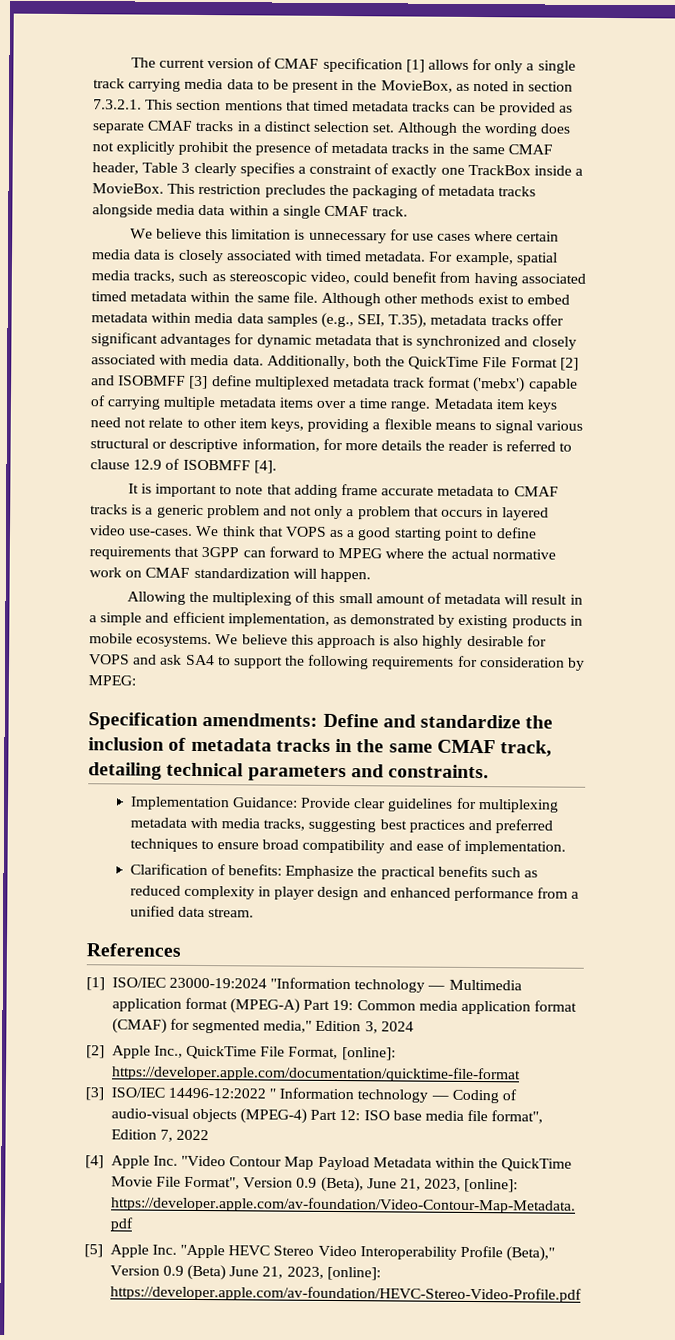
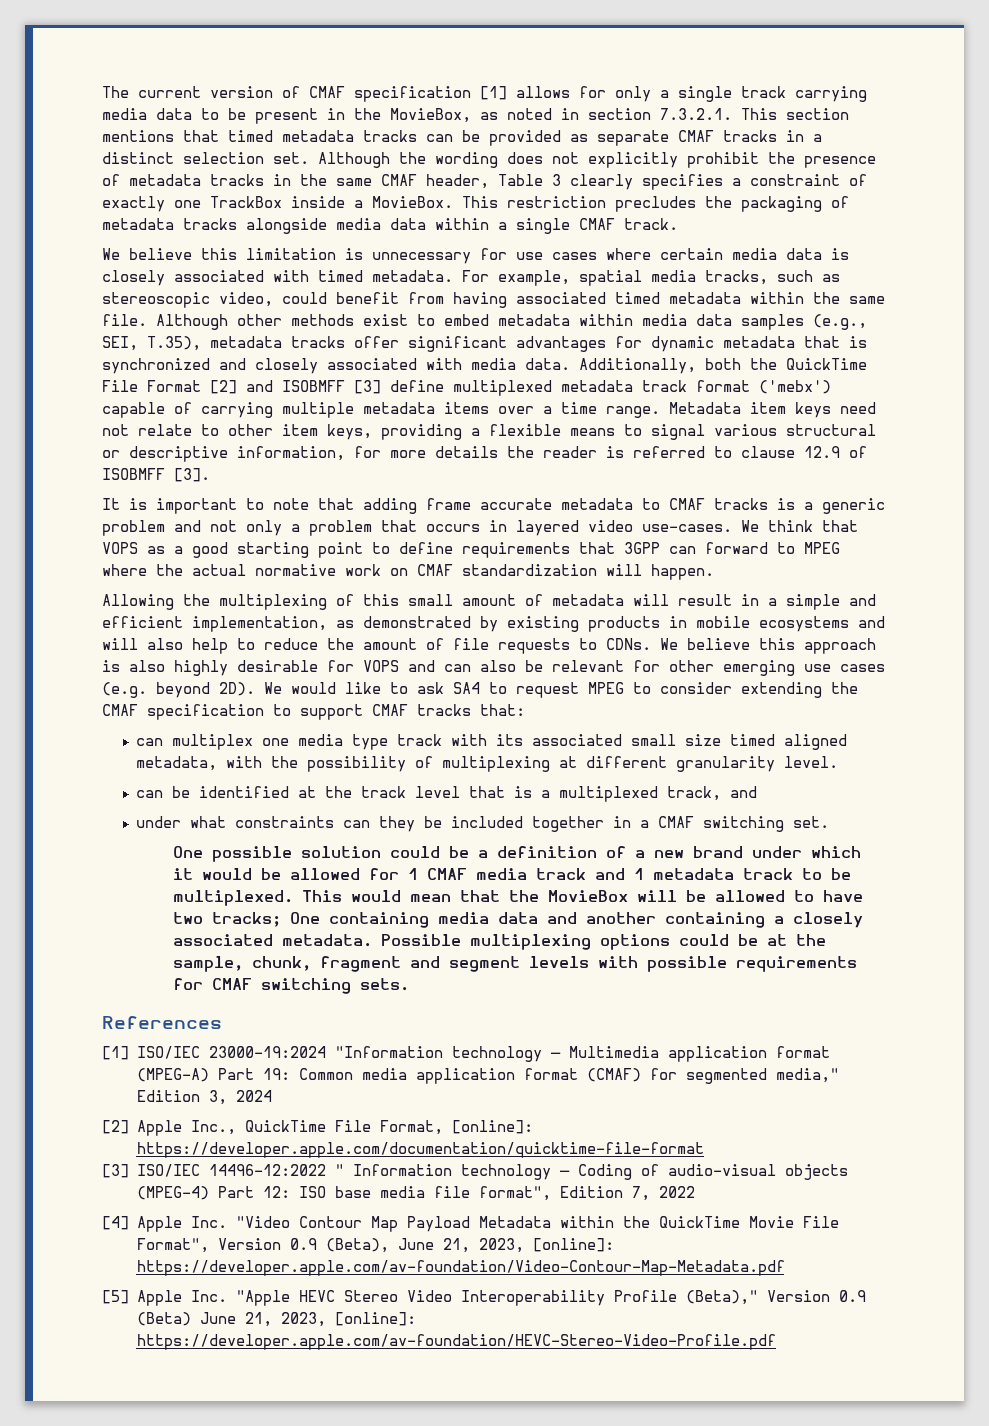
[253,460,277,474] [4]. -> [174,468,210,482] [3].
[136,634,213,648] ecosystems. -> [759,616,885,632] [102,638,651,654] ecosystems and will also help to reduce the amount of file requests to CDNs.
[160,654,586,671] [88,675,136,686] [88,712,554,730] [88,737,553,757] [88,762,490,782] [129,796,559,813] [129,817,554,834] [129,838,567,855] [129,863,539,880] [129,885,580,902] [129,905,255,918] ask SA4 to support the following requirements for consideration by MPEG: // Specification amendments: Define and standardize the inclusion of metadata tracks in the same CMAF track, detailing technical parameters and constraints. // Implementation Guidance: Provide clear guidelines for multiplexing metadata with media tracks, suggesting best practices and preferred techniques to ensure broad compatibility and ease of implementation. // Clarification of benefits: Emphasize the practical benefits such as reduced complexity in player design and enhanced performance from a unified data stream. -> [444,660,885,676] [102,682,858,698] [102,704,525,720] [136,734,848,750] [136,756,839,772] [136,786,758,802] [136,816,830,832] [173,846,862,862] [173,868,852,880] [173,890,864,906] [173,912,864,928] [173,934,827,950] [173,956,858,972] [173,978,410,994] can also be relevant for other emerging use cases (e.g. beyond 2D). We would like to ask SA4 to request MPEG to consider extending the CMAF specification to support CMAF tracks that: // can multiplex one media type track with its associated small size timed aligned metadata, with the possibility of multiplexing at different granularity level. // can be identified at the track level that is a multiplexed track, and // under what constraints can they be included together in a CMAF switching set. // One possible solution could be a definition of a new brand under which it would be allowed for 1 CMAF media track and 1 metadata track to be multiplexed. This would mean that the MovieBox will be allowed to have two tracks; One containing media data and another containing a closely associated metadata. Possible multiplexing options could be at the sample, chunk, fragment and segment levels with possible requirements for CMAF switching sets.

